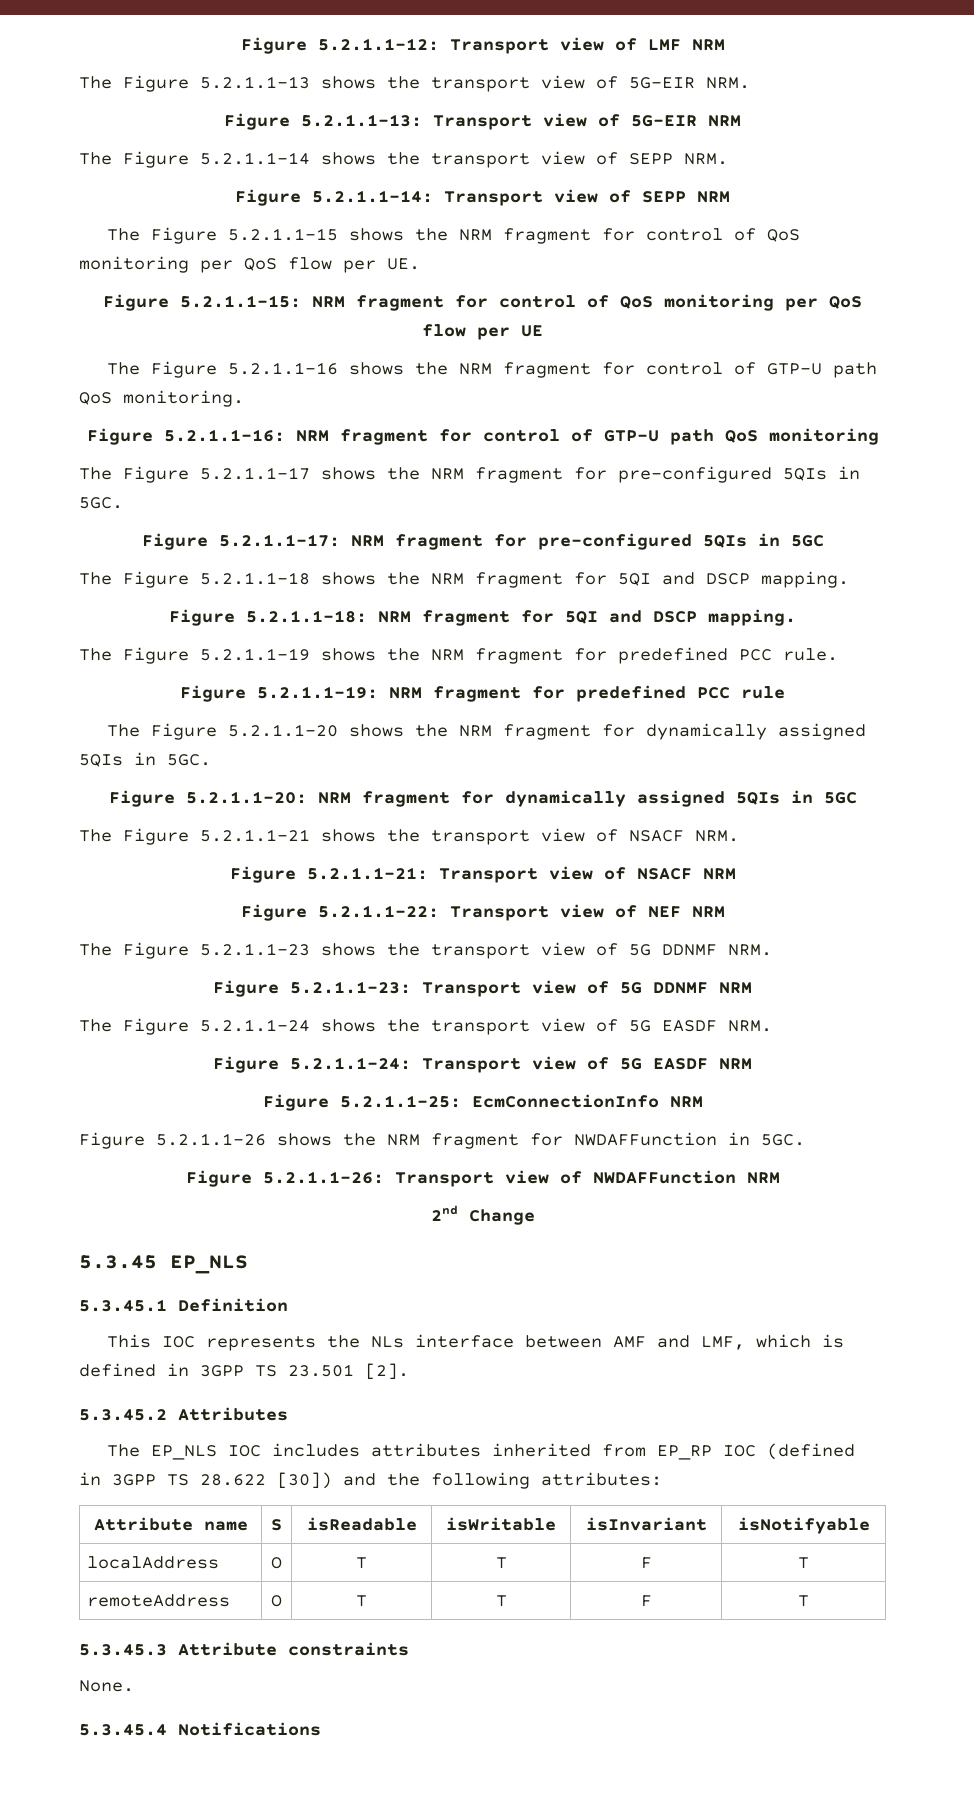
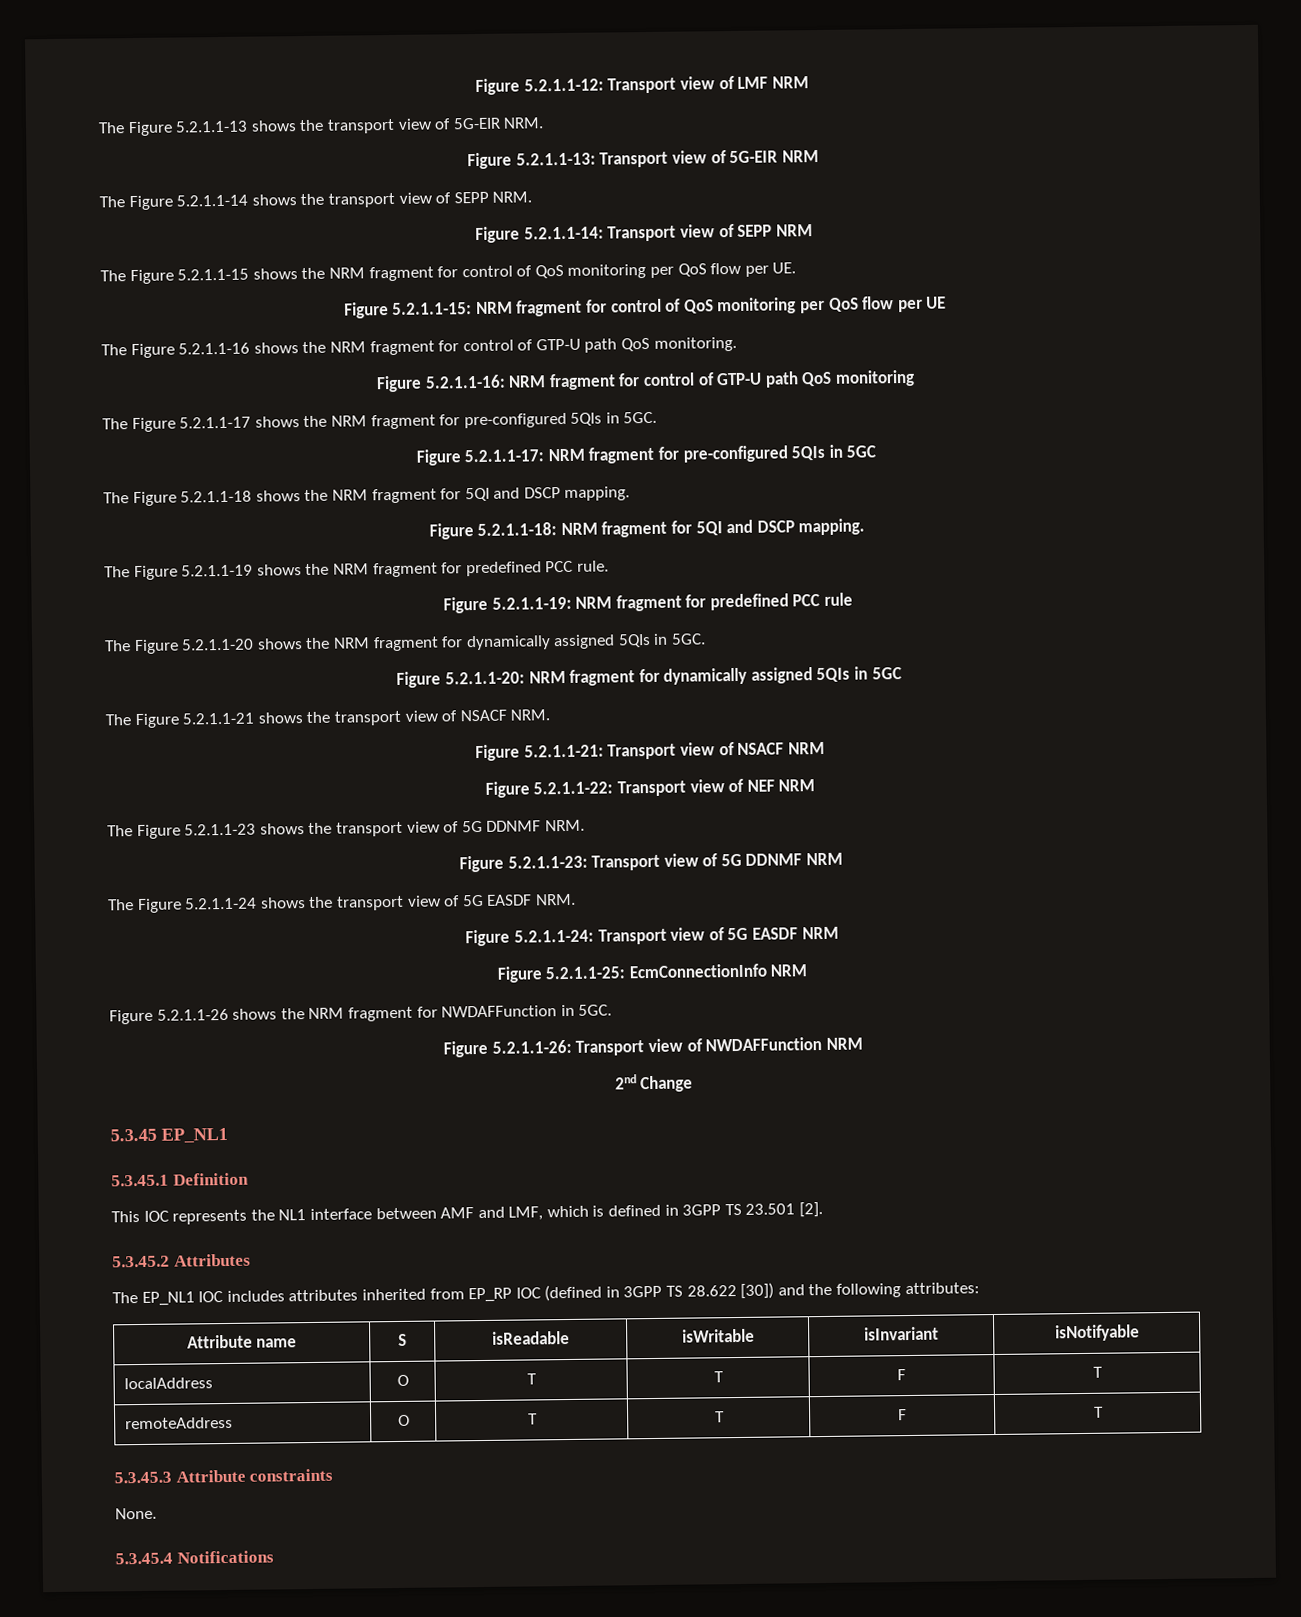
[170,1255,248,1274] EP_NLS -> [161,1127,228,1143] EP_NL1
[370,1336,404,1348] NLs -> [278,1209,307,1221] NL1
[150,1445,217,1460] EP_NLS -> [141,1291,195,1306] EP_NL1

